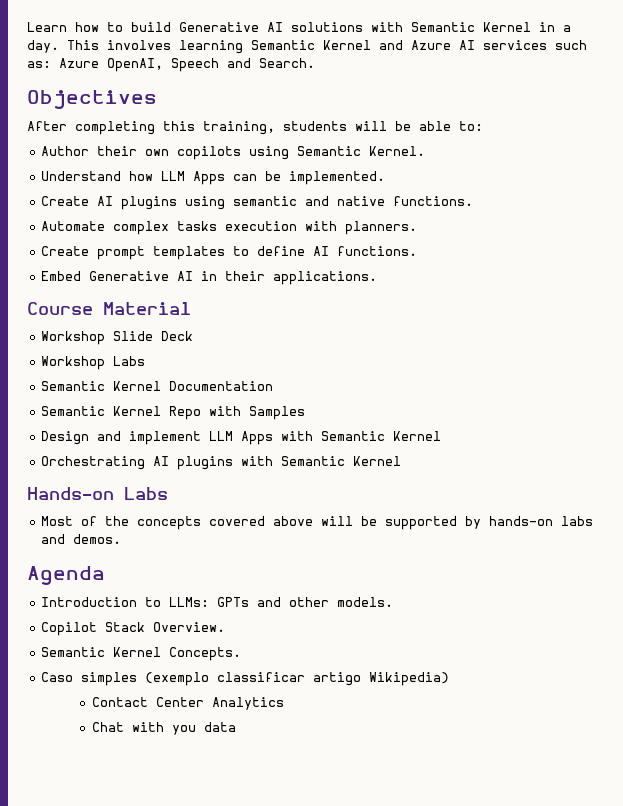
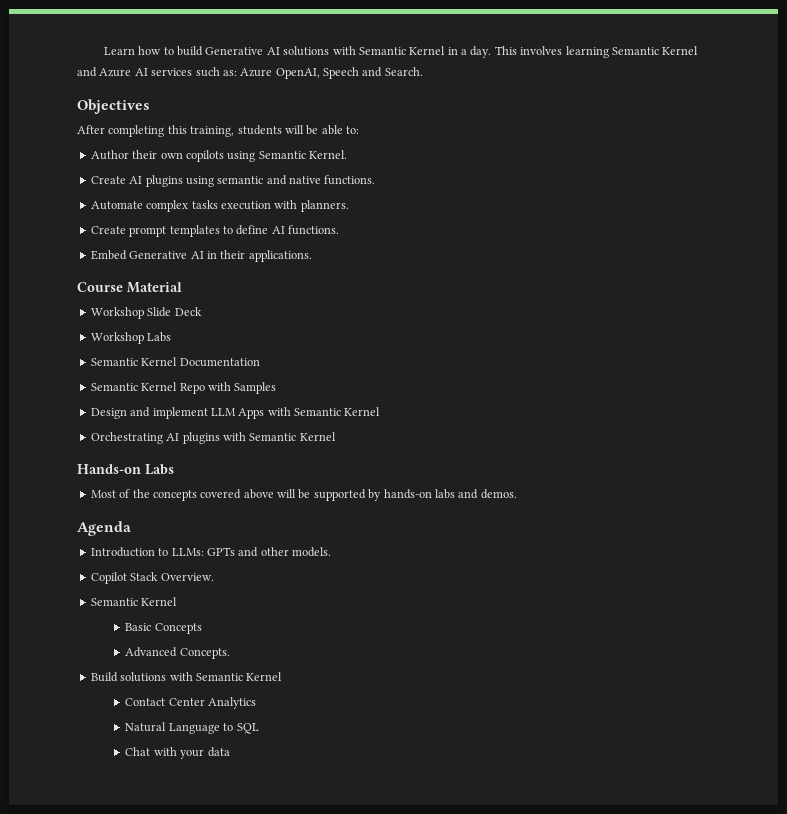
[41,171,386,185] // Understand how LLM Apps can be implemented. -> (347, 154) none
[169,647,242,661] [41,672,450,686] Concepts. // Caso simples (exemplo classificar artigo Wikipedia) -> [125,623,202,634] [125,647,230,659] [90,672,283,682] // Basic Concepts // Advanced Concepts. // Build solutions with Semantic Kernel
(284, 703) none -> [125,722,259,734] // Natural Language to SQL
[171,725,196,735] you -> [180,749,205,759] your

